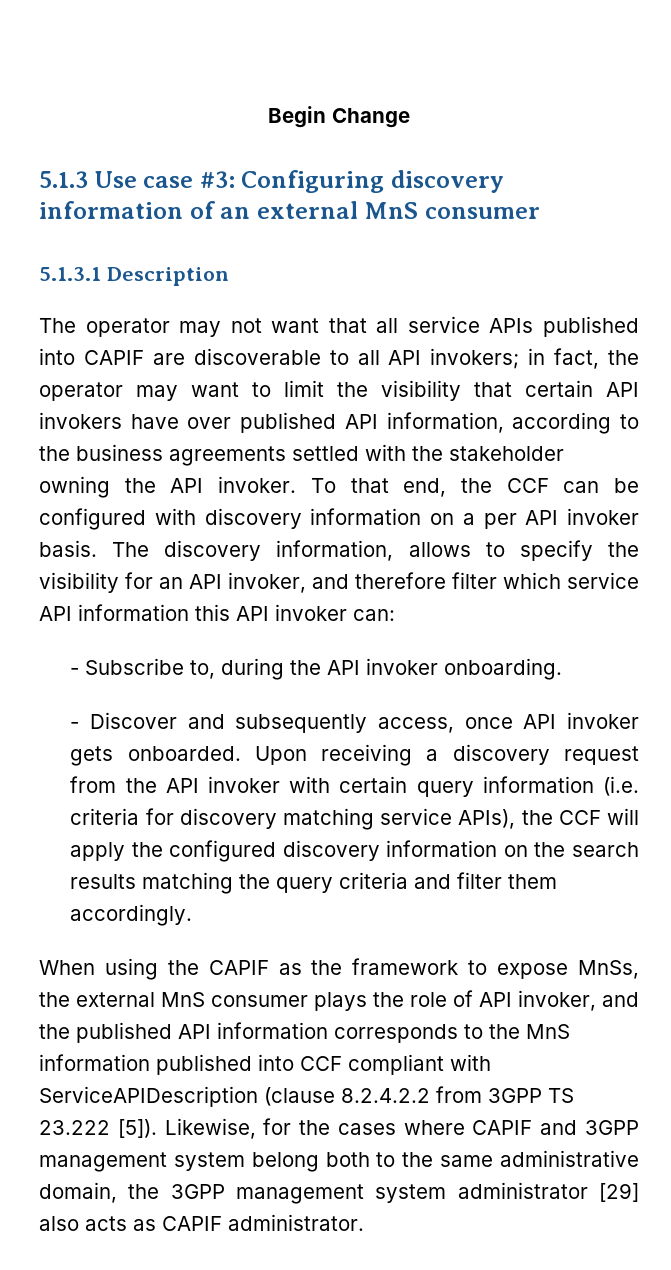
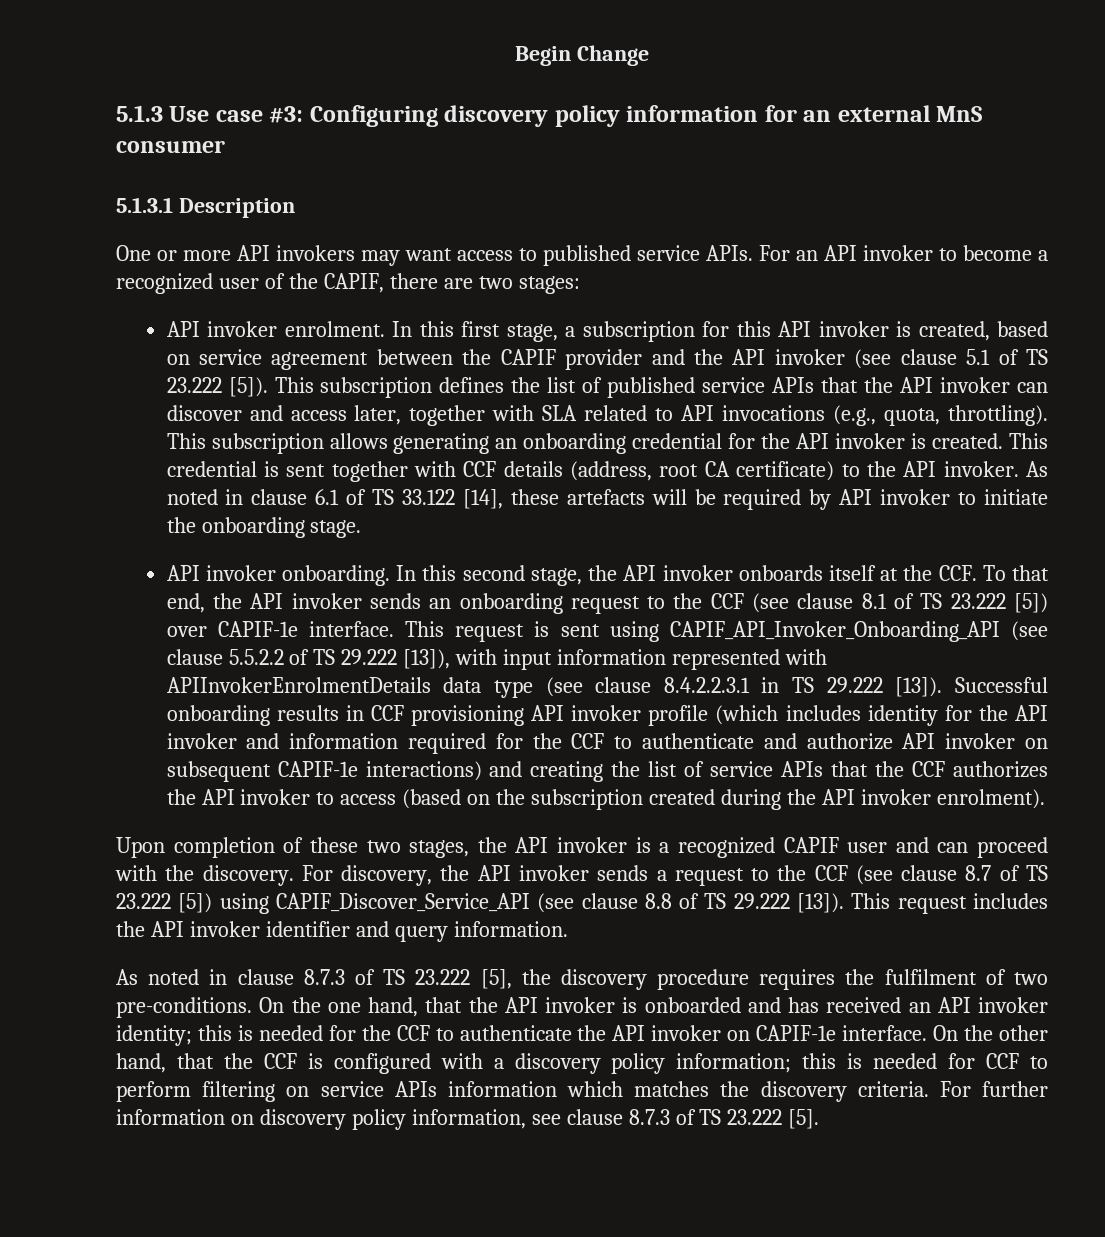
[39,201,215,219] information of -> [554,105,797,127] policy information for
[39,316,639,337] [39,348,639,369] [39,380,639,401] [39,412,639,434] [39,444,564,466] [39,476,639,498] [39,508,639,530] [39,540,639,561] [39,572,639,593] [39,604,395,621] [70,658,563,680] [70,712,639,733] [70,744,639,766] [70,776,640,797] [70,808,639,830] [70,840,640,862] [70,872,558,894] [70,904,193,926] [39,958,640,980] [39,990,639,1011] [39,1022,570,1043] [39,1054,491,1075] [39,1086,574,1107] [39,1118,639,1139] [39,1150,639,1172] [39,1182,639,1204] [39,1214,364,1231] The operator may not want that all service APIs published into CAPIF are discoverable to all API invokers; in fact, the operator may want to limit the visibility that certain API invokers have over published API information, according to the business agreements settled with the stakeholder owning the API invoker. To that end, the CCF can be configured with discovery information on a per API invoker basis. The discovery information, allows to specify the visibility for an API invoker, and therefore filter which service API information this API invoker can: // - Subscribe to, during the API invoker onboarding. // - Discover and subsequently access, once API invoker gets onboarded. Upon receiving a discovery request from the API invoker with certain query information (i.e. criteria for discovery matching service APIs), the CCF will apply the configured discovery information on the search results matching the query criteria and filter them accordingly. // When using the CAPIF as the framework to expose MnSs, the external MnS consumer plays the role of API invoker, and the published API information corresponds to the MnS information published into CCF compliant with ServiceAPIDescription (clause 8.2.4.2.2 from 3GPP TS 23.222 [5]). Likewise, for the cases where CAPIF and 3GPP management system belong both to the same administrative domain, the 3GPP management system administrator [29] also acts as CAPIF administrator. -> [116,245,1048,266] [116,273,580,294] [166,321,1048,342] [166,349,1048,370] [166,377,1048,398] [166,405,1049,426] [166,433,1049,454] [166,461,1049,482] [166,489,1048,510] [166,517,362,538] [166,565,1050,586] [166,593,1049,614] [166,621,1048,642] [166,649,827,670] [166,677,1048,698] [166,705,1048,726] [166,733,1048,754] [166,761,1049,782] [166,789,1045,810] [116,837,1048,858] [115,865,1049,886] [116,893,1048,914] [116,921,568,942] [116,969,1048,990] [116,997,1048,1018] [116,1025,1049,1046] [116,1053,1048,1074] [116,1081,1048,1102] [116,1109,820,1130] One or more API invokers may want access to published service APIs. For an API invoker to become a recognized user of the CAPIF, there are two stages: // API invoker enrolment. In this first stage, a subscription for this API invoker is created, based on service agreement between the CAPIF provider and the API invoker (see clause 5.1 of TS 23.222 [5]). This subscription defines the list of published service APIs that the API invoker can discover and access later, together with SLA related to API invocations (e.g., quota, throttling). This subscription allows generating an onboarding credential for the API invoker is created. This credential is sent together with CCF details (address, root CA certificate) to the API invoker. As noted in clause 6.1 of TS 33.122 [14], these artefacts will be required by API invoker to initiate the onboarding stage. // API invoker onboarding. In this second stage, the API invoker onboards itself at the CCF. To that end, the API invoker sends an onboarding request to the CCF (see clause 8.1 of TS 23.222 [5]) over CAPIF-1e interface. This request is sent using CAPIF_API_Invoker_Onboarding_API (see clause 5.5.2.2 of TS 29.222 [13]), with input information represented with APIInvokerEnrolmentDetails data type (see clause 8.4.2.2.3.1 in TS 29.222 [13]). Successful onboarding results in CCF provisioning API invoker profile (which includes identity for the API invoker and information required for the CCF to authenticate and authorize API invoker on subsequent CAPIF-1e interactions) and creating the list of service APIs that the CCF authorizes the API invoker to access (based on the subscription created during the API invoker enrolment). // Upon completion of these two stages, the API invoker is a recognized CAPIF user and can proceed with the discovery. For discovery, the API invoker sends a request to the CCF (see clause 8.7 of TS 23.222 [5]) using CAPIF_Discover_Service_API (see clause 8.8 of TS 29.222 [13]). This request includes the API invoker identifier and query information. // As noted in clause 8.7.3 of TS 23.222 [5], the discovery procedure requires the fulfilment of two pre-conditions. On the one hand, that the API invoker is onboarded and has received an API invoker identity; this is needed for the CCF to authenticate the API invoker on CAPIF-1e interface. On the other hand, that the CCF is configured with a discovery policy information; this is needed for CCF to perform filtering on service APIs information which matches the discovery criteria. For further information on discovery policy information, see clause 8.7.3 of TS 23.222 [5].

